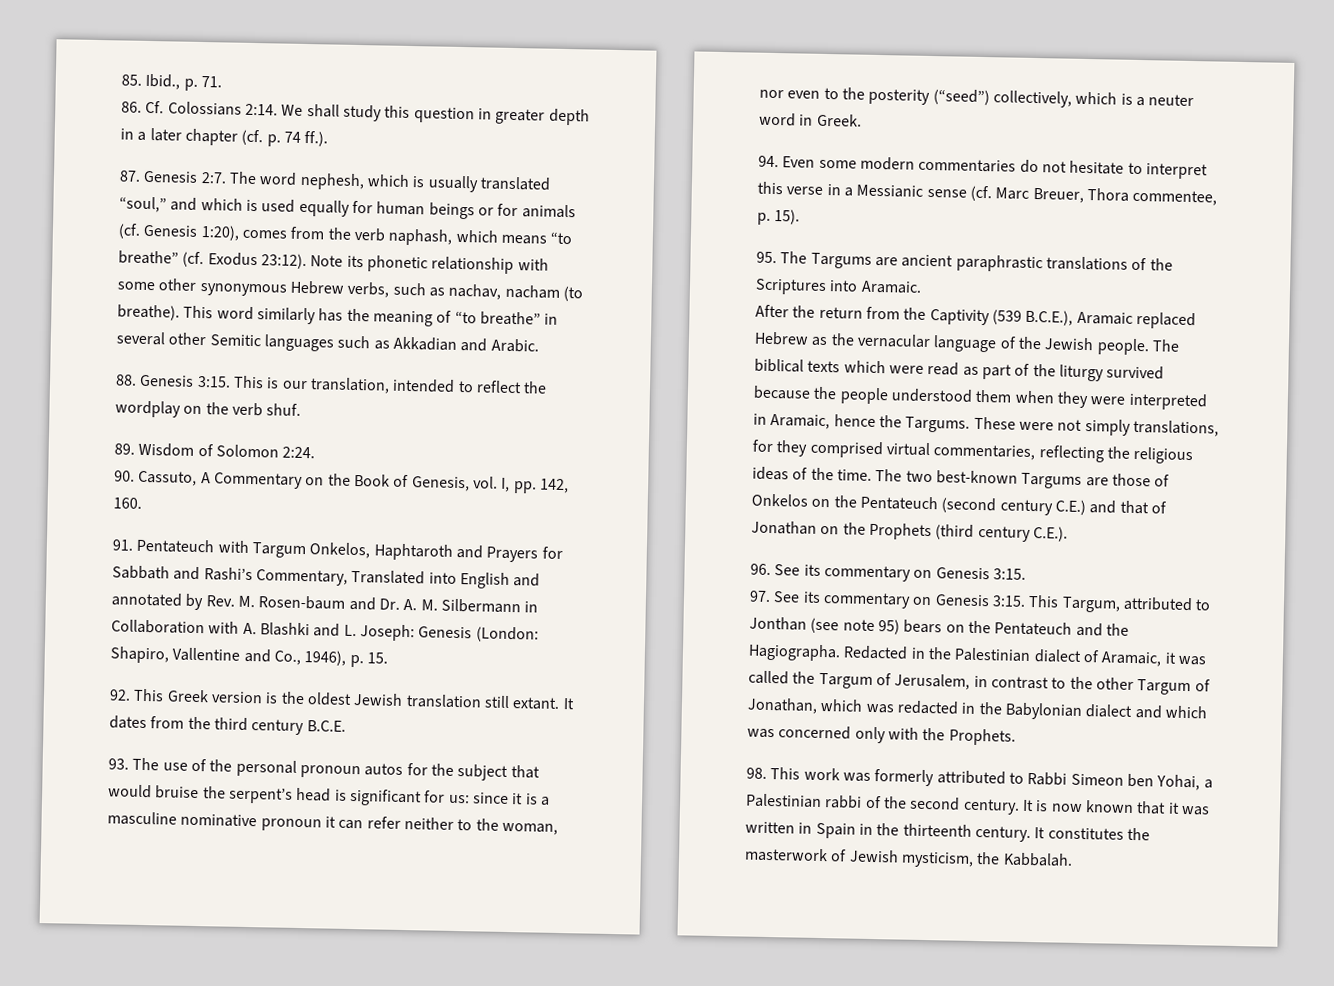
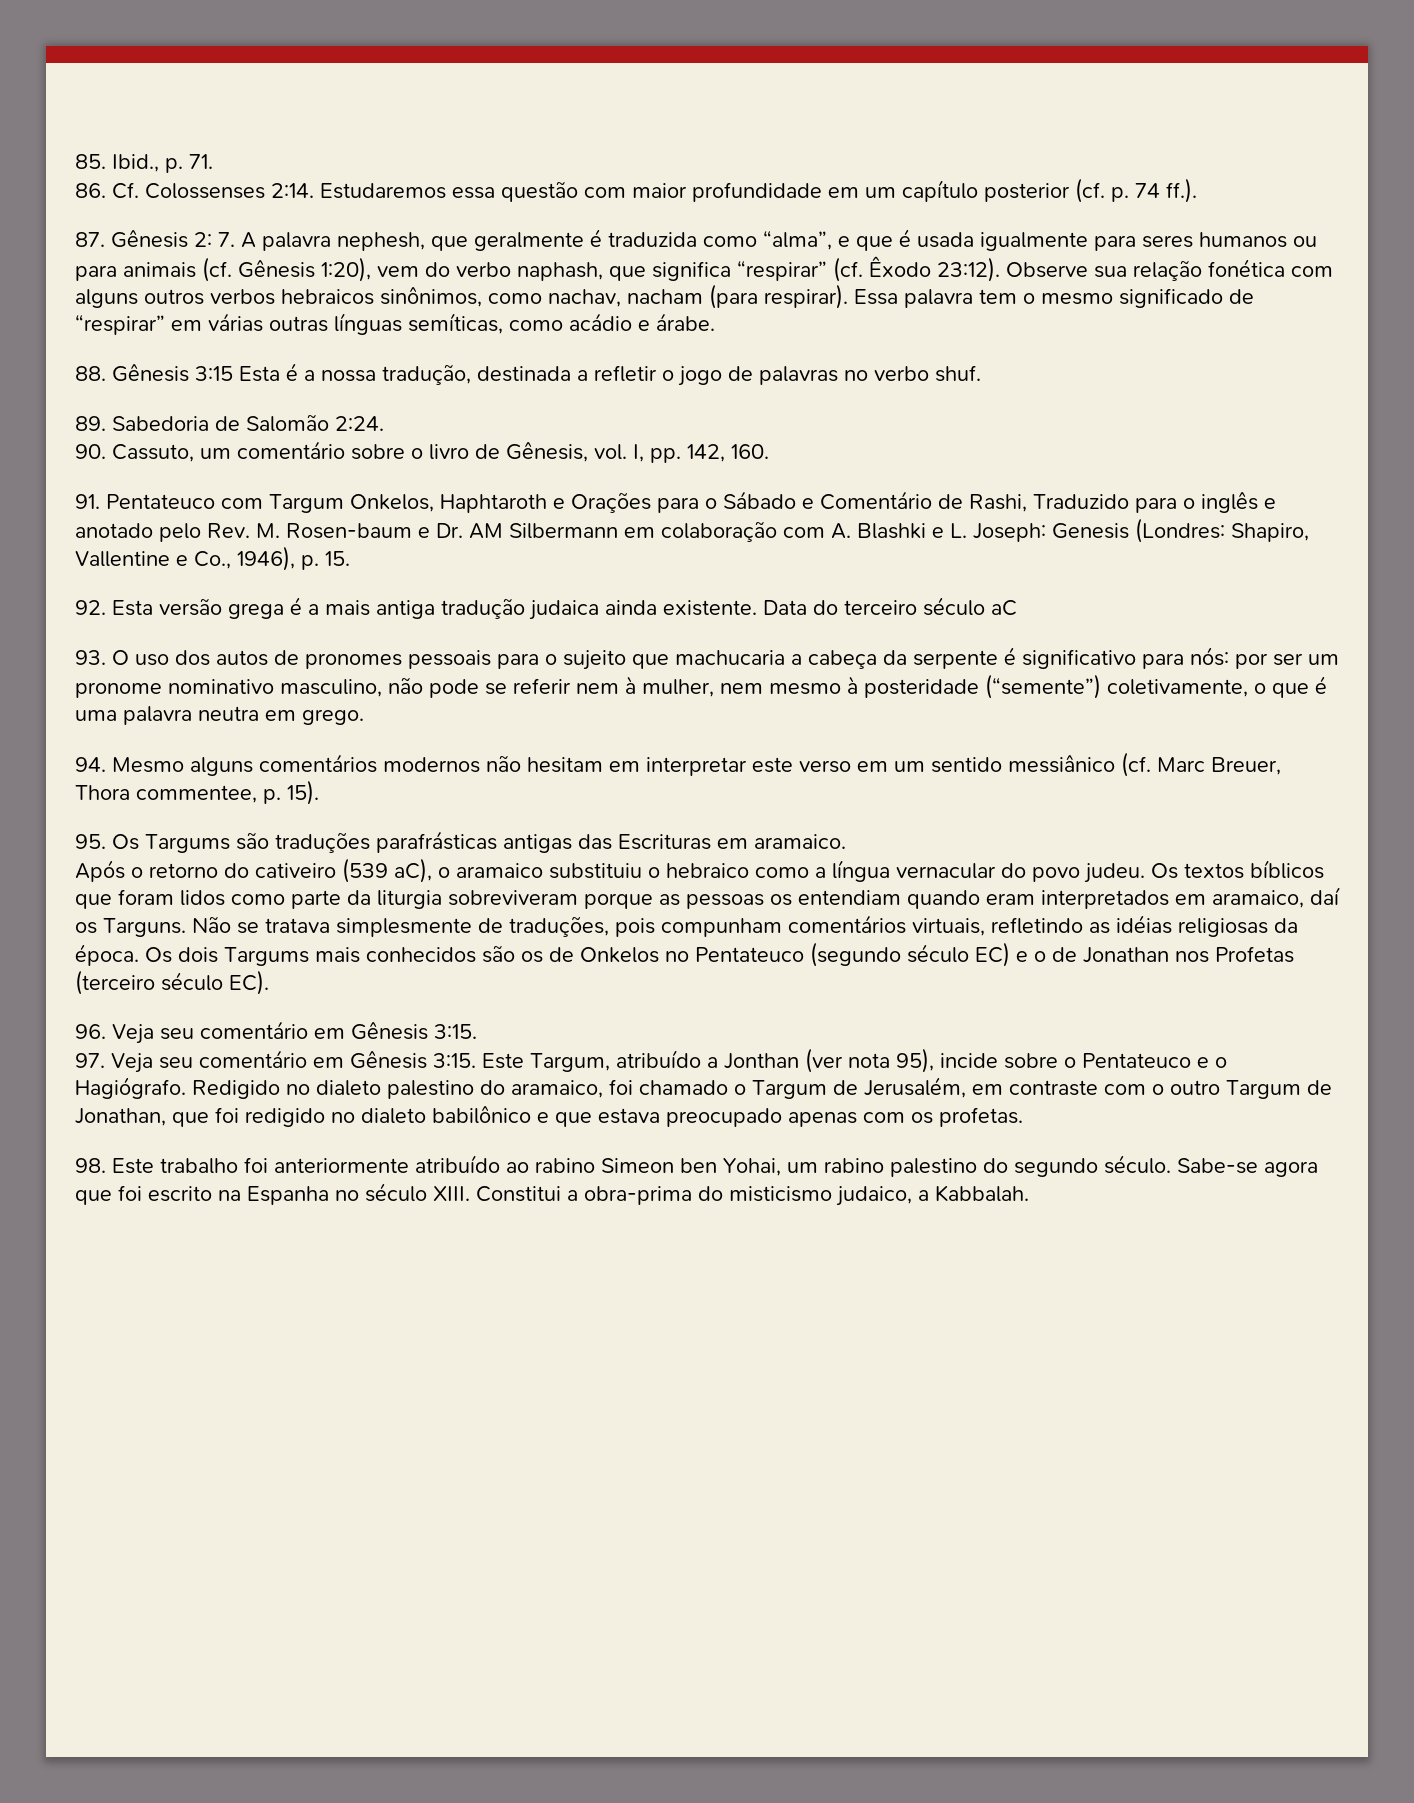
[167,101,590,126] [120,128,238,146] Colossians 2:14. We shall study this question in greater depth in a later chapter -> [145,180,1070,202] Colossenses 2:14. Estudaremos essa questão com maior profundidade em um capítulo posterior
[143,170,551,193] [119,196,576,220] [118,223,573,246] [118,250,549,275] [117,278,583,302] [117,304,559,327] [116,331,539,353] [115,374,548,394] [115,400,263,418] Genesis 2:7. The word nephesh, which is usually translated “soul,” and which is used equally for human beings or for animals (cf. Genesis 1:20), comes from the verb naphash, which means “to breathe” (cf. Exodus 23:12). Note its phonetic relationship with some other synonymous Hebrew verbs, such as nachav, nacham (to breathe). This word similarly has the meaning of “to breathe” in several other Semitic languages such as Akkadian and Arabic. // 88. Genesis 3:15. This is our translation, intended to reflect the wordplay on the verb -> [111,229,1317,251] [75,256,1333,282] [75,284,1254,309] [75,313,715,335] [75,363,929,386] Gênesis 2: 7. A palavra nephesh, que geralmente é traduzida como “alma”, e que é usada igualmente para seres humanos ou para animais (cf. Gênesis 1:20), vem do verbo naphash, que significa “respirar” (cf. Êxodo 23:12). Observe sua relação fonética com alguns outros verbos hebraicos sinônimos, como nachav, nacham (para respirar). Essa palavra tem o mesmo significado de “respirar” em várias outras línguas semíticas, como acádio e árabe. // 88. Gênesis 3:15 Esta é a nossa tradução, destinada a refletir o jogo de palavras no verbo
[138,442,279,458] Wisdom of Solomon -> [112,414,329,432] Sabedoria de Salomão
[200,472,470,492] A Commentary on the Book of Genesis, -> [200,441,588,462] um comentário sobre o livro de Gênesis,
[136,538,250,554] Pentateuch with -> [106,494,263,509] Pentateuco com
[455,544,563,563] [112,565,541,589] [111,592,539,614] [111,619,240,635] and Prayers for Sabbath and Rashi’s Commentary, Translated into English and annotated by Rev. M. Rosen-baum and Dr. A. M. Silbermann in Collaboration with -> [553,491,1276,513] [75,521,825,542] e Orações para o Sábado e Comentário de Rashi, Traduzido para o inglês e anotado pelo Rev. M. Rosen-baum e Dr. AM Silbermann em colaboração com
[313,623,341,637] and -> [932,527,944,538] e
[475,626,539,643] (London: -> [1135,518,1225,543] (Londres:
[243,648,271,663] and -> [176,555,188,566] e
[133,688,575,710] [109,715,346,736] [108,757,540,782] [108,784,550,807] [107,811,558,835] [759,87,1195,108] [759,112,862,127] [758,155,1208,180] [757,181,967,198] This Greek version is the oldest Jewish translation still extant. It dates from the third century B.C.E. // 93. The use of the personal pronoun autos for the subject that would bruise the serpent’s head is significant for us: since it is a masculine nominative pronoun it can refer neither to the woman, nor even to the posterity (“seed”) collectively, which is a neuter word in Greek. // 94. Even some modern commentaries do not hesitate to interpret this verse in a Messianic sense -> [112,597,1017,620] [75,647,1339,670] [75,674,1327,699] [75,706,364,725] [75,754,1115,776] Esta versão grega é a mais antiga tradução judaica ainda existente. Data do terceiro século aC // 93. O uso dos autos de pronomes pessoais para o sujeito que machucaria a cabeça da serpente é significativo para nós: por ser um pronome nominativo masculino, não pode se referir nem à mulher, nem mesmo à posteridade (“semente”) coletivamente, o que é uma palavra neutra em grego. // 94. Mesmo alguns comentários modernos não hesitam em interpretar este verso em um sentido messiânico
[780,251,1173,273] [755,278,922,296] [755,304,1196,330] [754,331,1180,356] [754,358,1165,382] [753,385,1207,411] [753,413,1219,437] [752,439,1194,465] [752,466,1171,489] [751,493,1167,516] [751,520,1068,542] [750,563,1026,582] [749,590,1212,613] [749,616,1129,637] [748,643,1206,667] [748,670,1211,696] [747,697,1208,721] [747,725,1016,746] [746,767,1213,791] [745,793,1210,816] [745,821,1150,843] [744,847,1001,868] The Targums are ancient paraphrastic translations of the Scriptures into Aramaic. // After the return from the Captivity (539 B.C.E.), Aramaic replaced Hebrew as the vernacular language of the Jewish people. The biblical texts which were read as part of the liturgy survived because the people understood them when they were interpreted in Aramaic, hence the Targums. These were not simply translations, for they comprised virtual commentaries, reflecting the religious ideas of the time. The two best-known Targums are those of Onkelos on the Pentateuch (second century C.E.) and that of Jonathan on the Prophets (third century C.E.). // 96. See its commentary on Genesis 3:15. // 97. See its commentary on Genesis 3:15. This Targum, attributed to Jonthan (see note 95) bears on the Pentateuch and the Hagiographa. Redacted in the Palestinian dialect of Aramaic, it was called the Targum of Jerusalem, in contrast to the other Targum of Jonathan, which was redacted in the Babylonian dialect and which was concerned only with the Prophets. // 98. This work was formerly attributed to Rabbi Simeon ben Yohai, a Palestinian rabbi of the second century. It is now known that it was written in Spain in the thirteenth century. It constitutes the masterwork of Jewish mysticism, the -> [112,831,846,853] [75,858,1324,883] [75,887,1340,909] [75,915,1298,937] [75,942,1294,967] [75,970,269,995] [75,1021,477,1044] [75,1048,1227,1073] [75,1077,1332,1099] [75,1106,1023,1127] [75,1155,1318,1177] [75,1183,929,1206] Os Targums são traduções parafrásticas antigas das Escrituras em aramaico. // Após o retorno do cativeiro (539 aC), o aramaico substituiu o hebraico como a língua vernacular do povo judeu. Os textos bíblicos que foram lidos como parte da liturgia sobreviveram porque as pessoas os entendiam quando eram interpretados em aramaico, daí os Targuns. Não se tratava simplesmente de traduções, pois compunham comentários virtuais, refletindo as idéias religiosas da época. Os dois Targums mais conhecidos são os de Onkelos no Pentateuco (segundo século EC) e o de Jonathan nos Profetas (terceiro século EC). // 96. Veja seu comentário em Gênesis 3:15. // 97. Veja seu comentário em Gênesis 3:15. Este Targum, atribuído a Jonthan (ver nota 95), incide sobre o Pentateuco e o Hagiógrafo. Redigido no dialeto palestino do aramaico, foi chamado o Targum de Jerusalém, em contraste com o outro Targum de Jonathan, que foi redigido no dialeto babilônico e que estava preocupado apenas com os profetas. // 98. Este trabalho foi anteriormente atribuído ao rabino Simeon ben Yohai, um rabino palestino do segundo século. Sabe-se agora que foi escrito na Espanha no século XIII. Constitui a obra-prima do misticismo judaico, a

